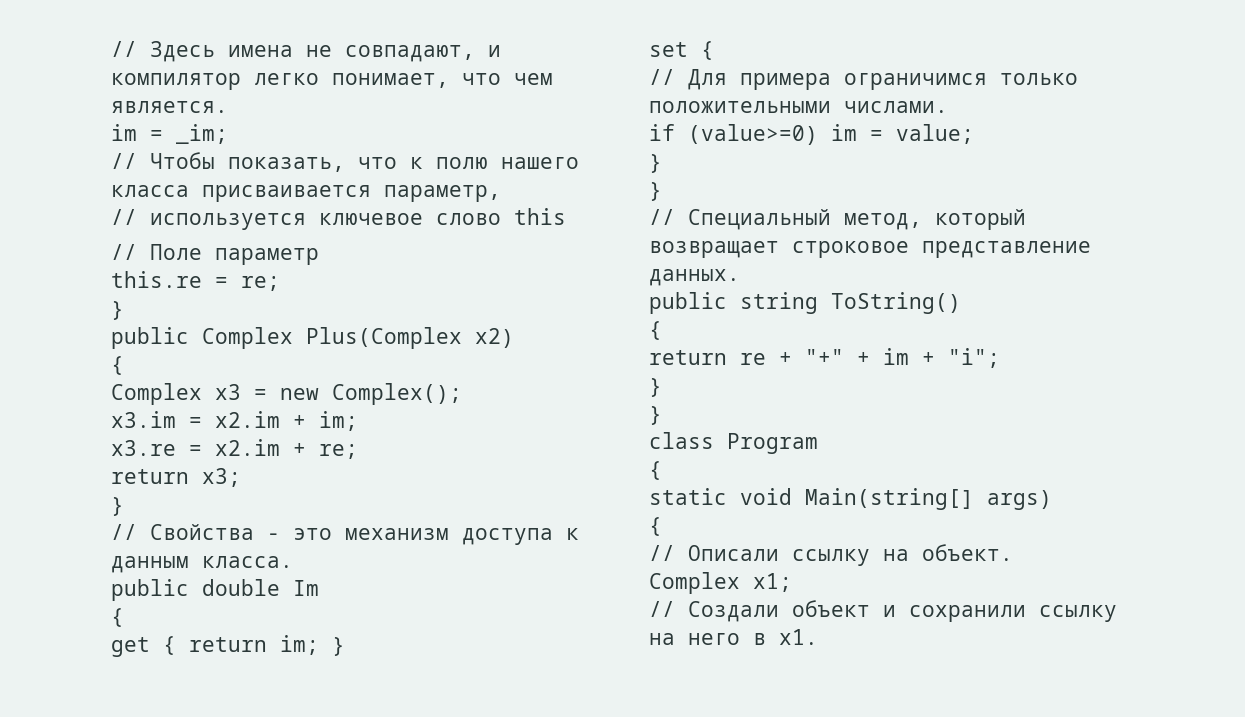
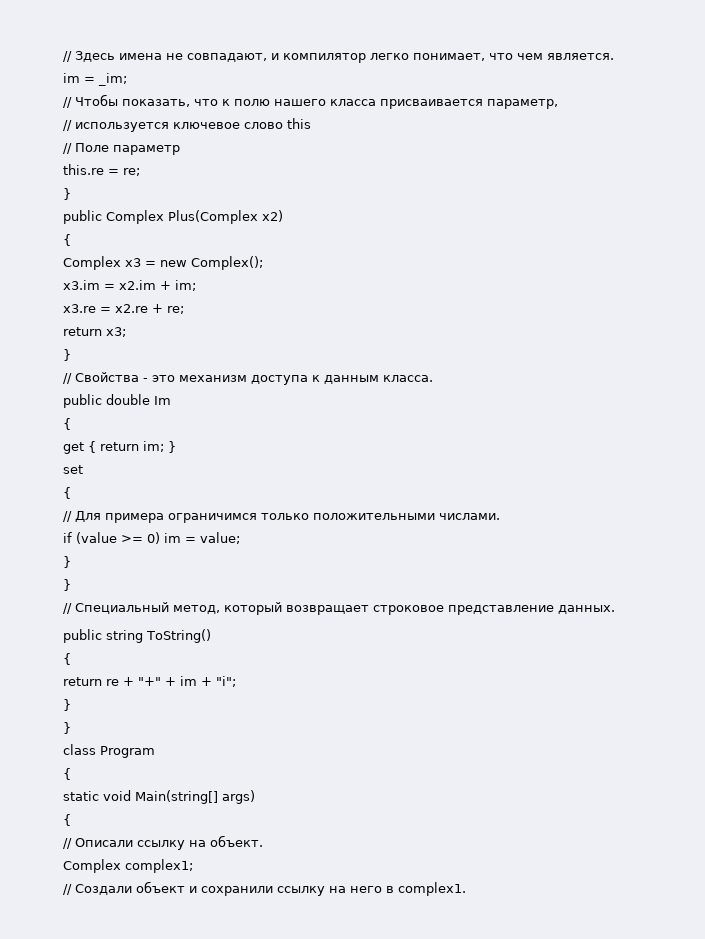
[215,439,280,456] x2.im -> [115,304,148,313] x2.re
(688, 49) none -> (83, 469) //
[688,124,818,145] (value>=0) -> [76,532,160,544] (value >= 0)
[753,573,792,592] x1; -> [125,859,193,873] complex1;
[779,629,818,645] x1. -> [398,882,466,896] complex1.

